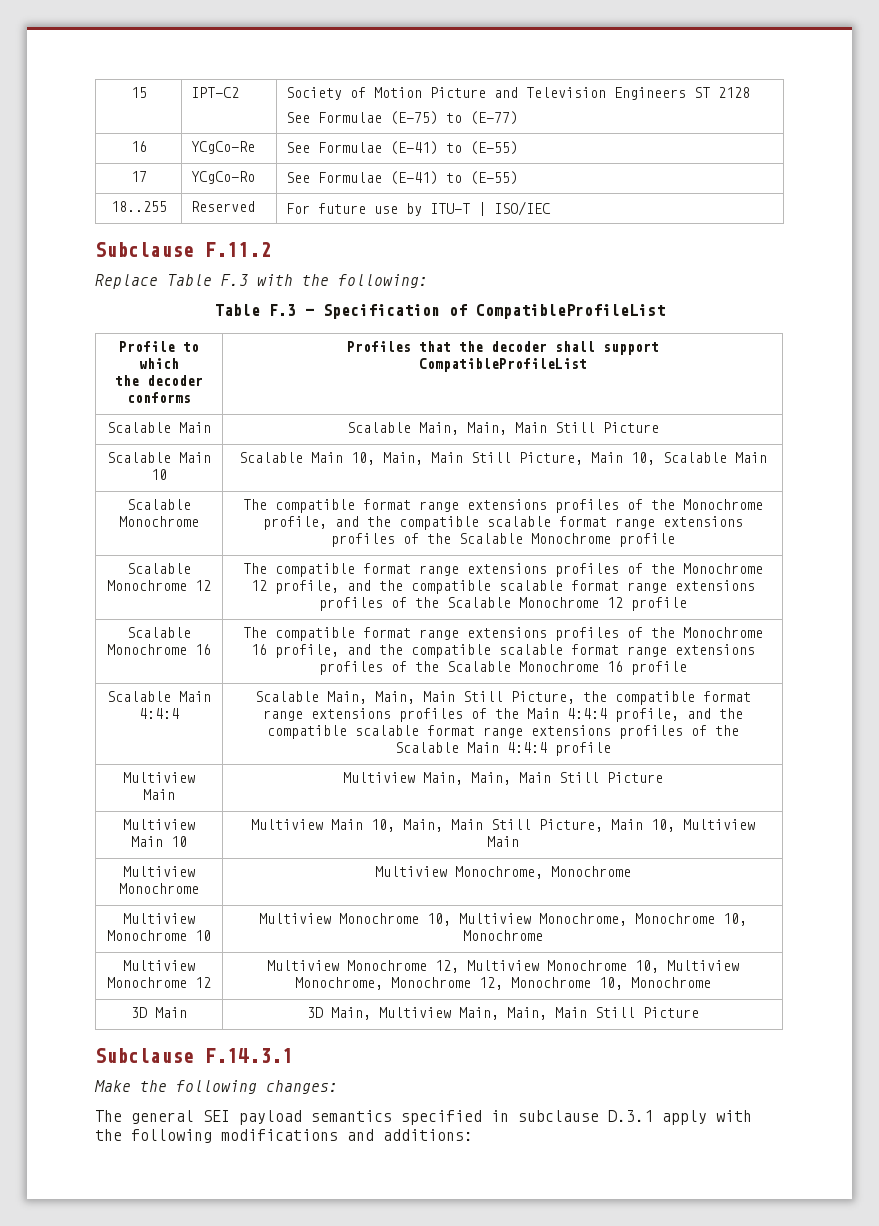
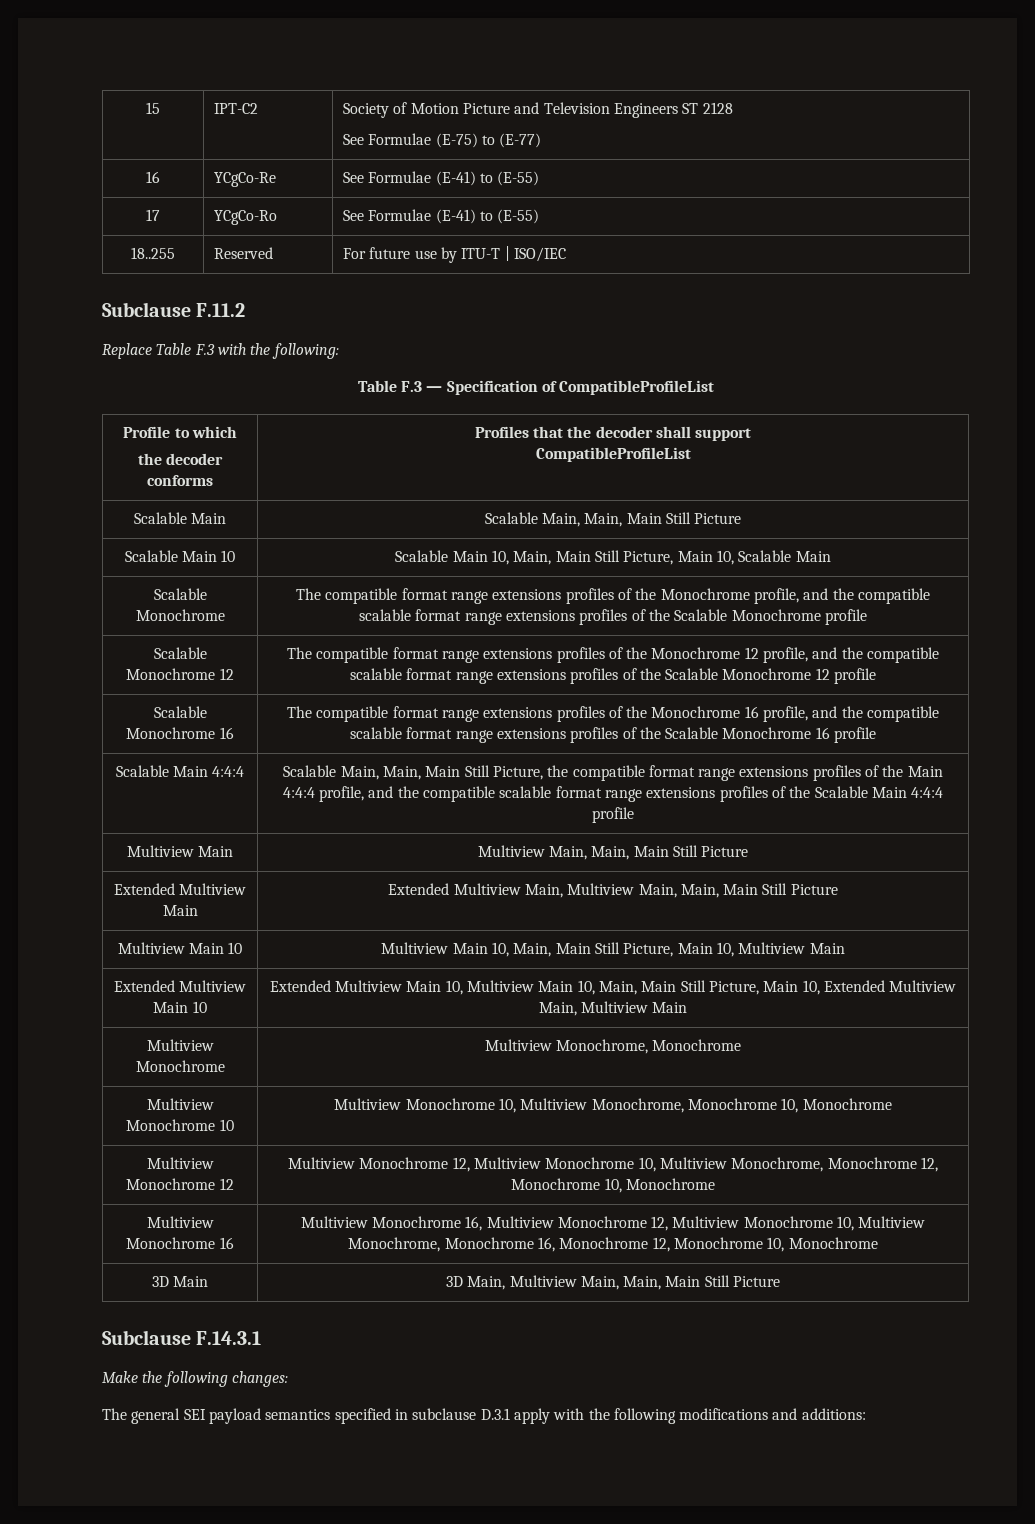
(663, 777) none -> [113,883,247,895] [162,905,198,916] [388,883,838,898] // Extended Multiview Main | Extended Multiview Main, Multiview Main, Main, Main Still Picture
(519, 841) none -> [113,980,247,992] [153,1001,207,1013] [269,980,957,995] [538,1001,688,1016] // Extended Multiview Main 10 | Extended Multiview Main 10, Multiview Main 10, Main, Main Still Picture, Main 10, Extended Multiview Main, Multiview Main
(711, 982) none -> [146,1216,214,1228] [126,1237,234,1249] [300,1216,926,1231] [348,1237,878,1252] // Multiview Monochrome 16 | Multiview Monochrome 16, Multiview Monochrome 12, Multiview Monochrome 10, Multiview Monochrome, Monochrome 16, Monochrome 12, Monochrome 10, Monochrome

